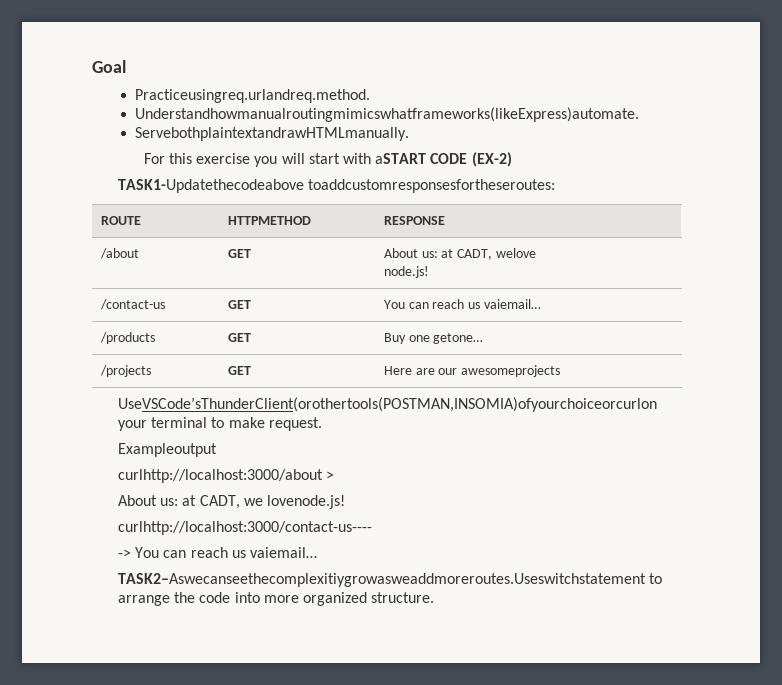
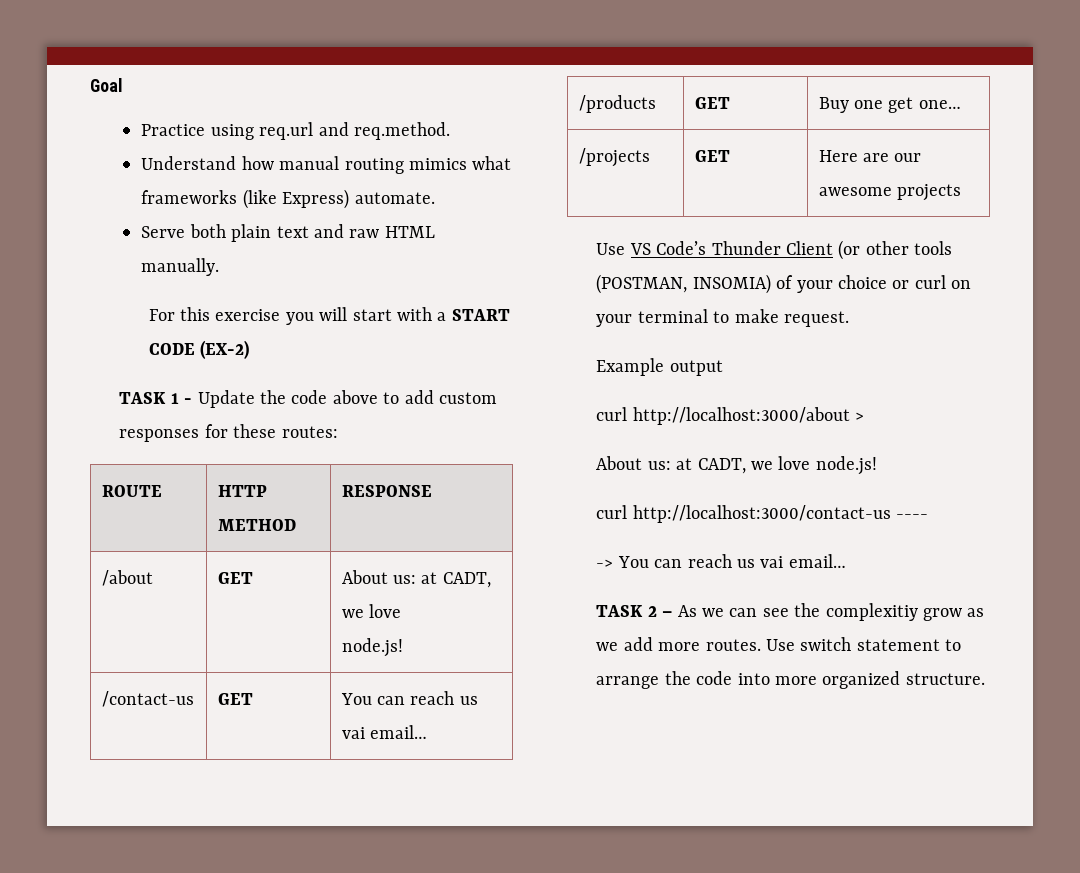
[135,89,371,103] [135,107,640,122] [135,127,410,141] Practiceusingreq.urlandreq.method. // Understandhowmanualroutingmimicswhatframeworks(likeExpress)automate. // ServebothplaintextandrawHTMLmanually. -> [141,122,450,140] [141,156,512,174] [141,189,435,209] [141,224,435,242] [141,258,220,276] Practice using req.url and req.method. // Understand how manual routing mimics what frameworks (like Express) automate. // Serve both plain text and raw HTML manually.
[375,153,427,164] aSTART -> [437,309,510,321] a START
[117,179,556,193] TASK1-Updatethecodeabove toaddcustomresponsesfortheseroutes: -> [119,390,497,408] [119,424,338,442] TASK 1 - Update the code above to add custom responses for these routes:
[227,216,311,225] HTTPMETHOD -> [217,485,267,497] [217,519,296,531] HTTP METHOD
[495,248,536,258] welove -> [341,604,402,618] we love
[483,299,541,309] vaiemail… -> [341,725,428,739] vai email…
[433,333,484,344] getone… -> [888,97,961,113] get one…
[461,365,561,377] [117,397,657,412] awesomeprojects // UseVSCode’sThunderClient(orothertools(POSTMAN,INSOMIA)ofyourchoiceorcurlon -> [818,184,962,201] [596,240,953,260] [596,274,972,294] awesome projects // Use VS Code’s Thunder Client (or other tools (POSTMAN, INSOMIA) of your choice or curl on
[117,443,217,457] [117,469,323,483] Exampleoutput // curlhttp://localhost:3000/about -> [596,358,723,376] [596,407,850,425] Example output // curl http://localhost:3000/about
[266,495,345,509] [117,521,372,535] lovenode.js! // curlhttp://localhost:3000/contact-us---- -> [778,456,877,475] [596,505,929,523] love node.js! // curl http://localhost:3000/contact-us ----
[249,547,317,558] [117,573,646,587] vaiemail… // TASK2–Aswecanseethecomplexitiygrowasweaddmoreroutes.Useswitchstatement -> [760,554,846,568] [596,603,985,621] [596,637,940,651] vai email… // TASK 2 – As we can see the complexitiy grow as we add more routes. Use switch statement

